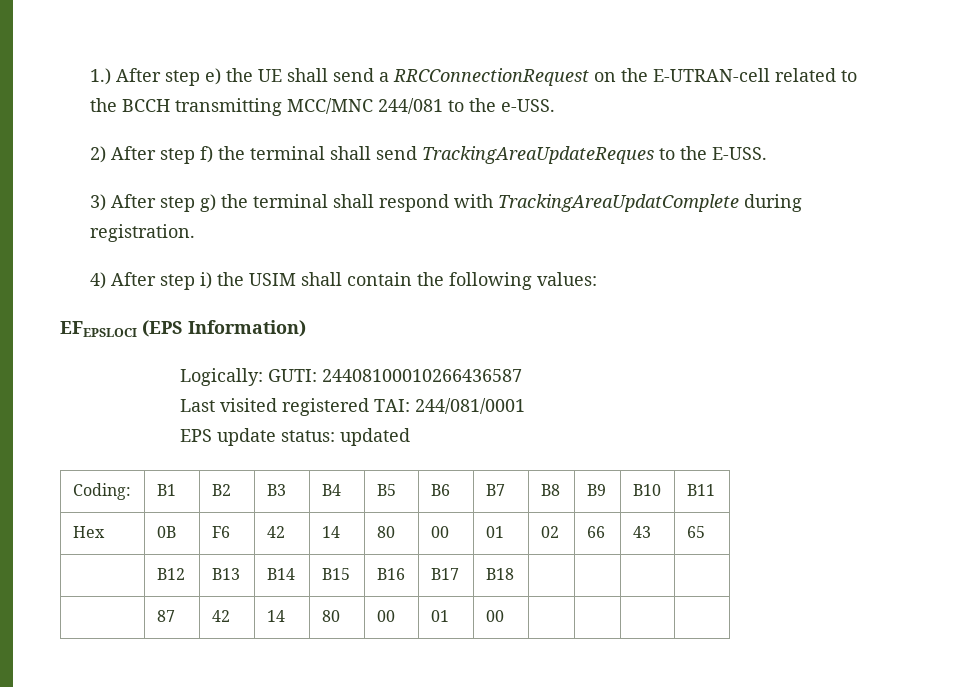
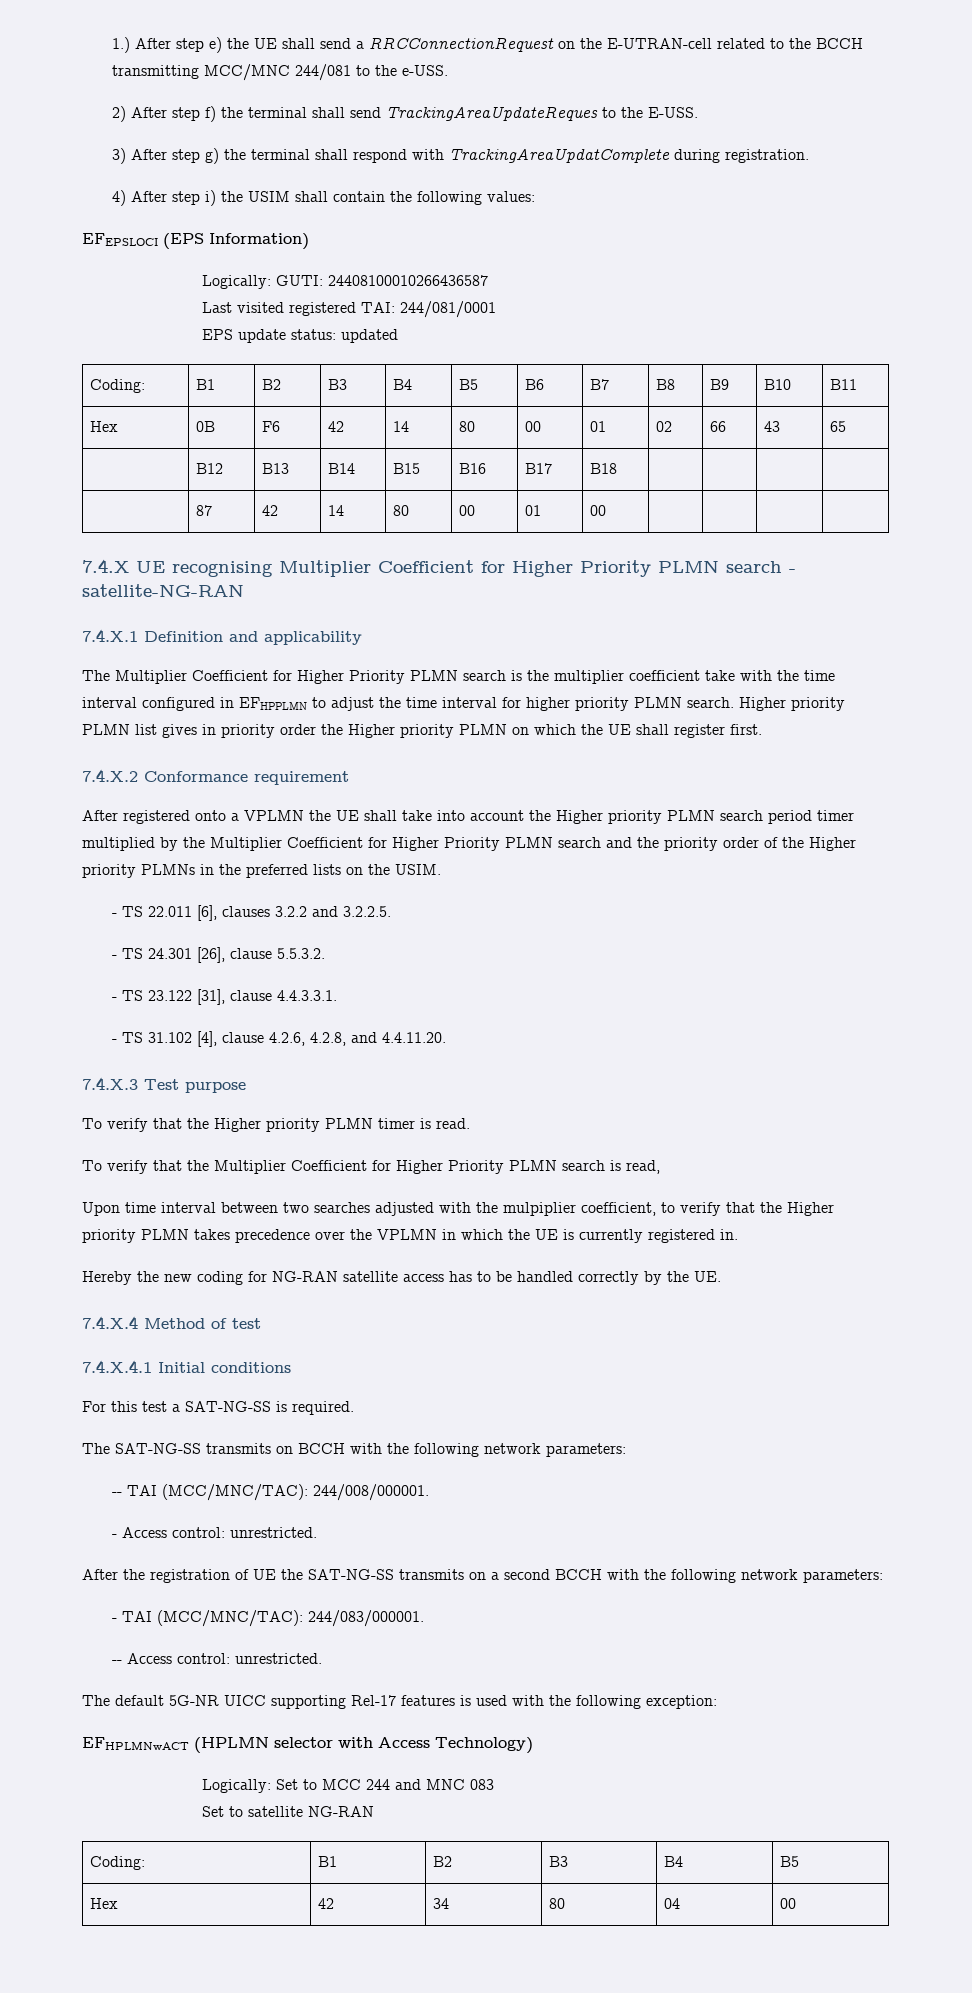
(504, 616) none -> [82,559,796,577] [82,584,244,597] [82,629,362,645] [82,670,835,684] [82,697,845,711] [82,724,762,738] [82,769,349,785] [82,810,854,824] [82,837,856,851] [82,864,441,878] [111,905,391,921] [111,947,325,963] [111,989,337,1005] [111,1031,446,1047] [82,1077,246,1093] [82,1118,470,1132] [82,1160,660,1174] [82,1202,834,1216] [82,1229,738,1243] [82,1271,721,1285] [82,1316,261,1329] [82,1360,291,1373] [82,1401,354,1415] [82,1443,626,1457] [111,1484,429,1501] [111,1527,317,1538] [82,1569,883,1583] [111,1610,424,1627] [111,1653,322,1664] [82,1695,717,1709] [82,1737,533,1754] [201,1779,494,1793] [201,1806,374,1817] [90,1856,146,1870] [318,1856,338,1867] [433,1856,453,1867] [549,1856,569,1867] [664,1856,684,1867] [780,1856,800,1867] [90,1898,119,1909] [318,1898,335,1909] [433,1898,450,1909] [549,1898,566,1909] [664,1898,681,1909] [780,1898,797,1909] // 7.4.X UE recognising Multiplier Coefficient for Higher Priority PLMN search - satellite-NG-RAN // 7.4.X.1 Definition and applicability // The Multiplier Coefficient for Higher Priority PLMN search is the multiplier coefficient take with the time interval configured in EFHPPLMN to adjust the time interval for higher priority PLMN search. Higher priority PLMN list gives in priority order the Higher priority PLMN on which the UE shall register first. // 7.4.X.2 Conformance requirement // After registered onto a VPLMN the UE shall take into account the Higher priority PLMN search period timer multiplied by the Multiplier Coefficient for Higher Priority PLMN search and the priority order of the Higher priority PLMNs in the preferred lists on the USIM. // - TS 22.011 [6], clauses 3.2.2 and 3.2.2.5. // - TS 24.301 [26], clause 5.5.3.2. // - TS 23.122 [31], clause 4.4.3.3.1. // - TS 31.102 [4], clause 4.2.6, 4.2.8, and 4.4.11.20. // 7.4.X.3 Test purpose // To verify that the Higher priority PLMN timer is read. // To verify that the Multiplier Coefficient for Higher Priority PLMN search is read, // Upon time interval between two searches adjusted with the mulpiplier coefficient, to verify that the Higher priority PLMN takes precedence over the VPLMN in which the UE is currently registered in. // Hereby the new coding for NG-RAN satellite access has to be handled correctly by the UE. // 7.4.X.4 Method of test // 7.4.X.4.1 Initial conditions // For this test a SAT-NG-SS is required. // The SAT-NG-SS transmits on BCCH with the following network parameters: // -- TAI (MCC/MNC/TAC): 244/008/000001. // - Access control: unrestricted. // After the registration of UE the SAT-NG-SS transmits on a second BCCH with the following network parameters: // - TAI (MCC/MNC/TAC): 244/083/000001. // -- Access control: unrestricted. // The default 5G-NR UICC supporting Rel-17 features is used with the following exception: // EFHPLMNwACT (HPLMN selector with Access Technology) // Logically: Set to MCC 244 and MNC 083 // Set to satellite NG-RAN // Coding: | B1 | B2 | B3 | B4 | B5 // Hex | 42 | 34 | 80 | 04 | 00

